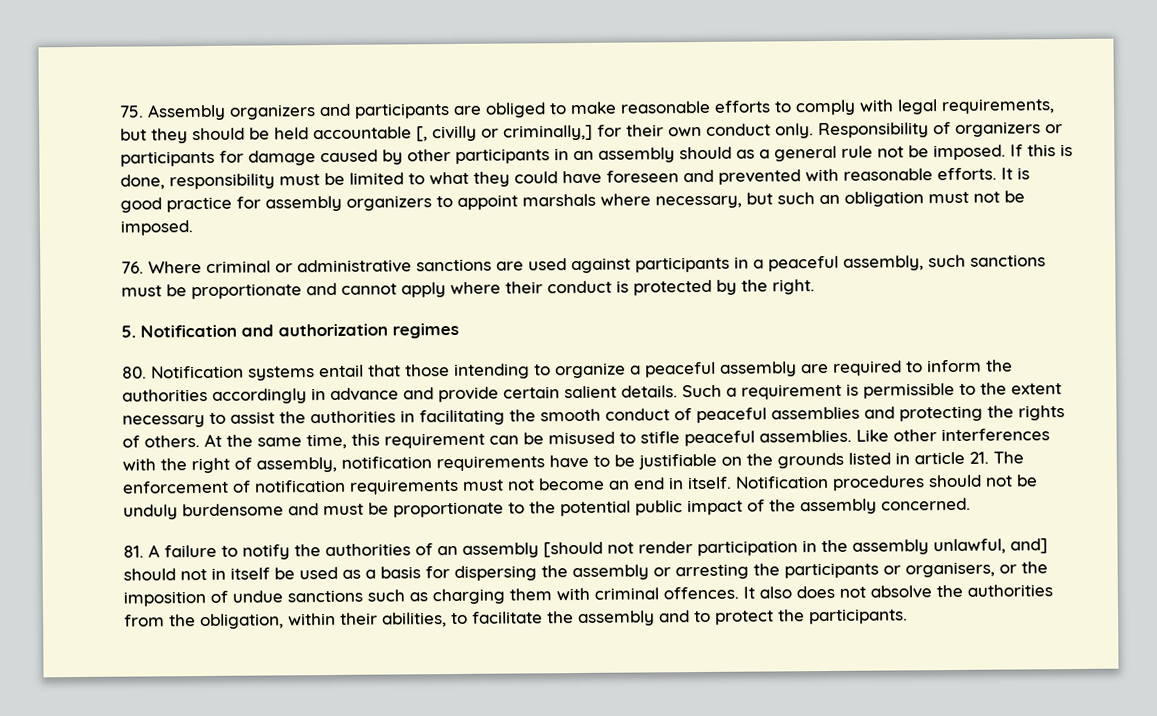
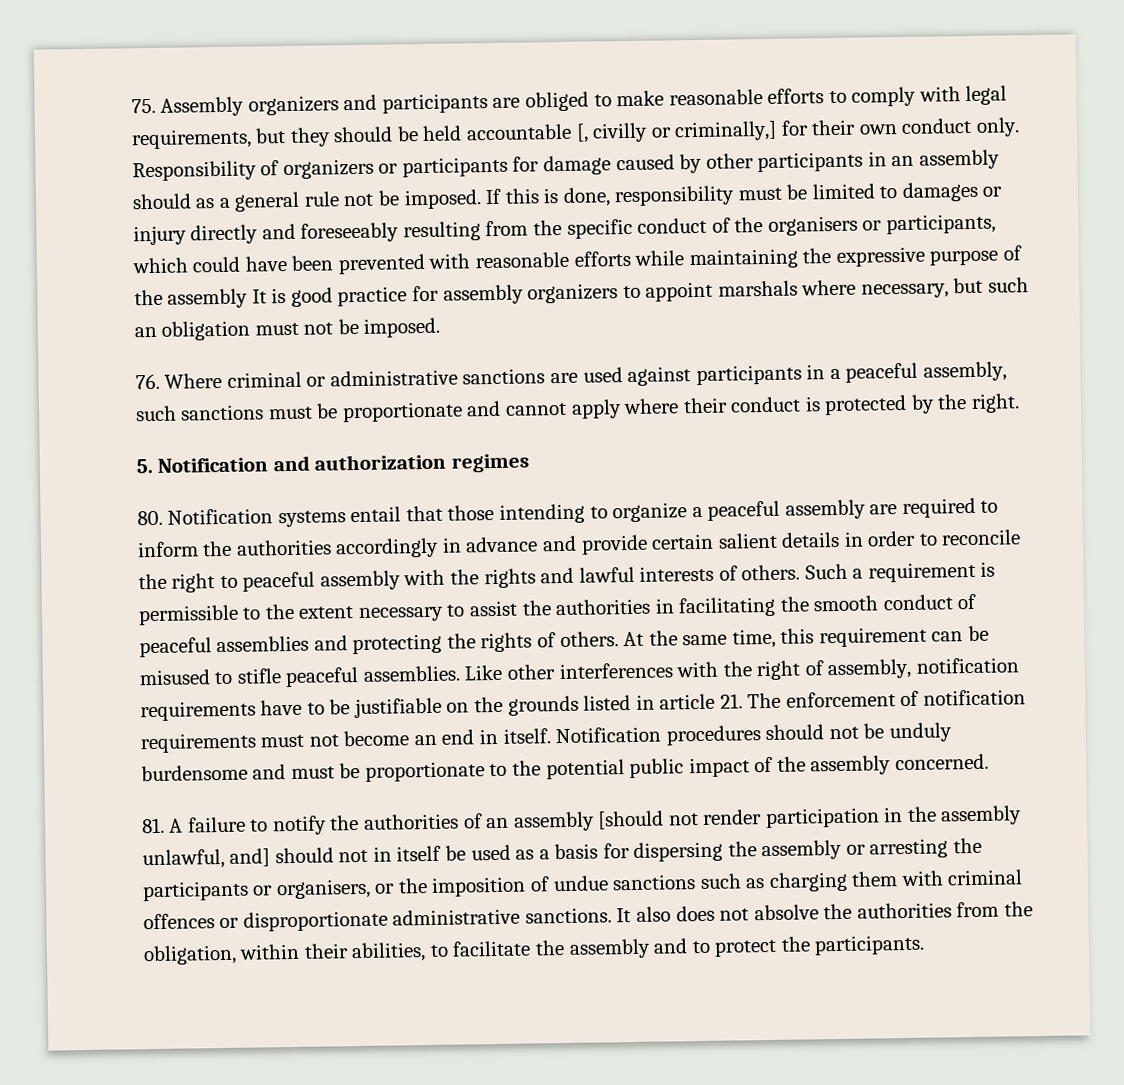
[428,167,997,187] what they could have foreseen and prevented with reasonable efforts. -> [901,181,1003,202] [132,213,996,246] [131,245,1022,275] [133,288,249,309] damages or injury directly and foreseeably resulting from the specific conduct of the organisers or participants, which could have been prevented with reasonable efforts while maintaining the expressive purpose of the assembly
[620,385,678,398] details. -> [781,529,1022,548] [137,564,801,593] details in order to reconcile the right to peaceful assembly with the rights and lawful interests of others.
[662,586,739,600] offences. -> [142,907,612,932] offences or disproportionate administrative sanctions.

